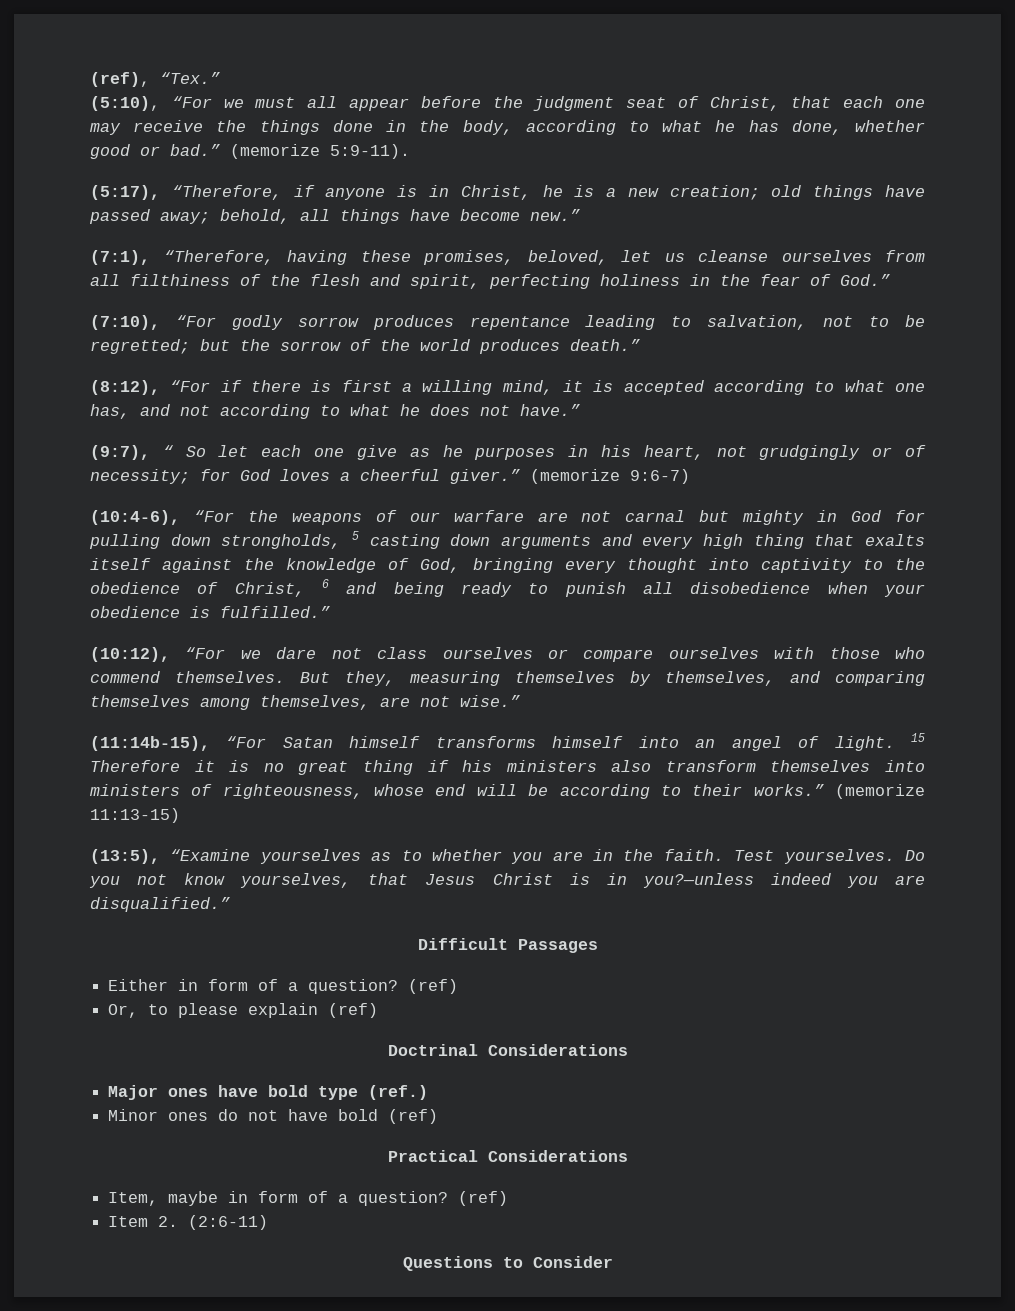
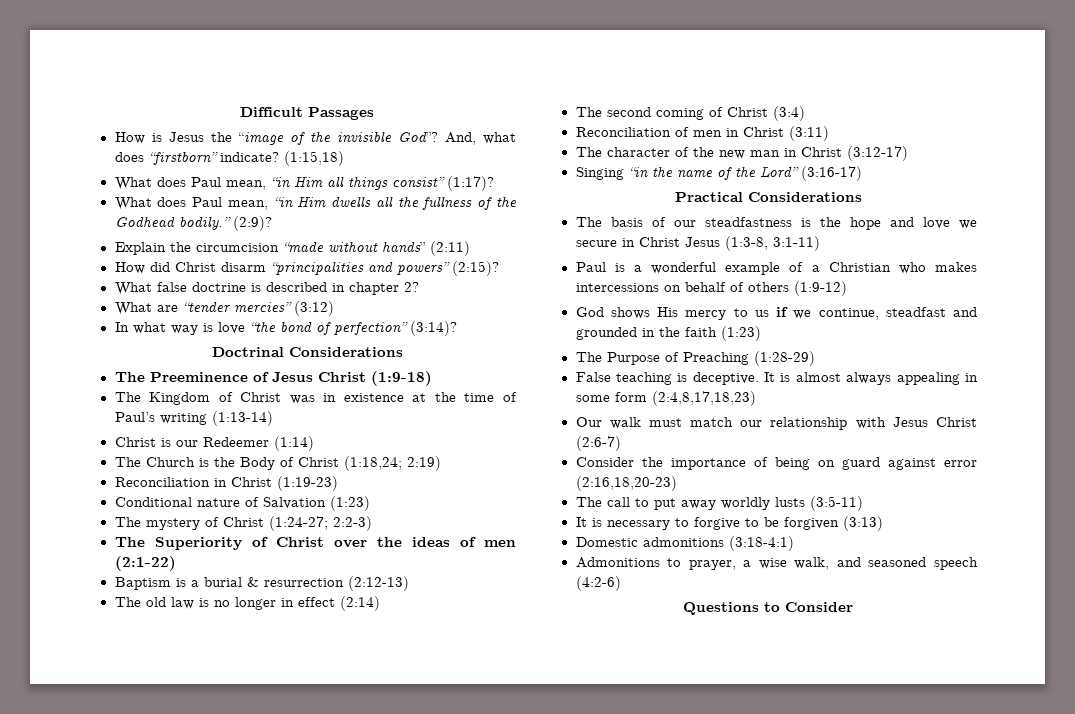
[90,72,220,87] [90,96,926,111] [90,120,925,135] [90,144,410,159] [90,185,926,200] [89,209,580,224] [90,250,925,265] [90,274,890,289] [90,315,925,330] [90,339,640,354] [90,380,926,395] [90,404,580,419] [90,445,926,460] [90,469,690,484] [90,510,926,525] [89,531,925,549] [90,558,926,573] [90,579,925,597] [90,606,330,618] [90,647,925,662] [90,671,925,686] [90,695,520,710] [90,733,926,751] [90,760,926,775] [90,784,926,799] [90,808,180,823] [90,849,925,864] [89,873,926,888] [90,897,230,912] [417,938,598,953] [108,979,459,994] [108,1003,379,1018] [387,1044,628,1056] [108,1085,429,1100] [108,1109,439,1124] [387,1150,628,1162] [108,1191,509,1206] [108,1215,269,1230] (ref), “Tex.” // (5:10), “For we must all appear before the judgment seat of Christ, that each one may receive the things done in the body, according to what he has done, whether good or bad.” (memorize 5:9-11). // (5:17), “Therefore, if anyone is in Christ, he is a new creation; old things have passed away; behold, all things have become new.” // (7:1), “Therefore, having these promises, beloved, let us cleanse ourselves from all filthiness of the flesh and spirit, perfecting holiness in the fear of God.” // (7:10), “For godly sorrow produces repentance leading to salvation, not to be regretted; but the sorrow of the world produces death.” // (8:12), “For if there is first a willing mind, it is accepted according to what one has, and not according to what he does not have.” // (9:7), “ So let each one give as he purposes in his heart, not grudgingly or of necessity; for God loves a cheerful giver.” (memorize 9:6-7) // (10:4-6), “For the weapons of our warfare are not carnal but mighty in God for pulling down strongholds, 5 casting down arguments and every high thing that exalts itself against the knowledge of God, bringing every thought into captivity to the obedience of Christ, 6 and being ready to punish all disobedience when your obedience is fulfilled.” // (10:12), “For we dare not class ourselves or compare ourselves with those who commend themselves. But they, measuring themselves by themselves, and comparing themselves among themselves, are not wise.” // (11:14b-15), “For Satan himself transforms himself into an angel of light. 15 Therefore it is no great thing if his ministers also transform themselves into ministers of righteousness, whose end will be according to their works.” (memorize 11:13-15) // (13:5), “Examine yourselves as to whether you are in the faith. Test yourselves. Do you not know yourselves, that Jesus Christ is in you?—unless indeed you are disqualified.” // Difficult Passages // Either in form of a question? (ref) // Or, to please explain (ref) // Doctrinal Considerations // Major ones have bold type (ref.) // Minor ones do not have bold (ref) // Practical Considerations // Item, maybe in form of a question? (ref) // Item 2. (2:6-11) -> [240,107,374,120] [114,131,516,145] [114,151,344,166] [114,176,494,191] [114,196,517,210] [114,216,272,231] [114,241,470,256] [114,261,499,276] [114,282,419,295] [114,301,334,316] [114,321,457,336] [211,347,403,357] [114,371,432,386] [114,392,518,405] [114,411,273,426] [114,436,314,451] [114,456,441,471] [114,476,338,491] [114,496,370,511] [114,516,372,531] [114,537,516,550] [114,556,176,571] [114,576,409,591] [114,596,380,611] [575,106,805,121] [575,126,829,141] [575,146,908,161] [575,166,862,181] [674,192,862,202] [575,217,977,230] [575,236,820,251] [575,262,977,275] [575,281,847,296] [575,307,977,320] [575,326,761,341] [575,351,815,366] [575,372,978,385] [575,391,756,406] [575,417,977,430] [575,436,621,451] [575,457,977,470] [575,476,677,491] [575,496,863,511] [575,516,883,531] [575,536,794,551] [575,557,978,570] [575,576,621,591] Difficult Passages // How is Jesus the “image of the invisible God”? And, what does “firstborn” indicate? (1:15,18) // What does Paul mean, “in Him all things consist” (1:17)? // What does Paul mean, “in Him dwells all the fullness of the Godhead bodily.” (2:9)? // Explain the circumcision “made without hands” (2:11) // How did Christ disarm “principalities and powers” (2:15)? // What false doctrine is described in chapter 2? // What are “tender mercies” (3:12) // In what way is love “the bond of perfection” (3:14)? // Doctrinal Considerations // The Preeminence of Jesus Christ (1:9-18) // The Kingdom of Christ was in existence at the time of Paul’s writing (1:13-14) // Christ is our Redeemer (1:14) // The Church is the Body of Christ (1:18,24; 2:19) // Reconciliation in Christ (1:19-23) // Conditional nature of Salvation (1:23) // The mystery of Christ (1:24-27; 2:2-3) // The Superiority of Christ over the ideas of men (2:1-22) // Baptism is a burial & resurrection (2:12-13) // The old law is no longer in effect (2:14) // The second coming of Christ (3:4) // Reconciliation of men in Christ (3:11) // The character of the new man in Christ (3:12-17) // Singing “in the name of the Lord” (3:16-17) // Practical Considerations // The basis of our steadfastness is the hope and love we secure in Christ Jesus (1:3-8, 3:1-11) // Paul is a wonderful example of a Christian who makes intercessions on behalf of others (1:9-12) // God shows His mercy to us if we continue, steadfast and grounded in the faith (1:23) // The Purpose of Preaching (1:28-29) // False teaching is deceptive. It is almost always appealing in some form (2:4,8,17,18,23) // Our walk must match our relationship with Jesus Christ (2:6-7) // Consider the importance of being on guard against error (2:16,18,20-23) // The call to put away worldly lusts (3:5-11) // It is necessary to forgive to be forgiven (3:13) // Domestic admonitions (3:18-4:1) // Admonitions to prayer, a wise walk, and seasoned speech (4:2-6)

